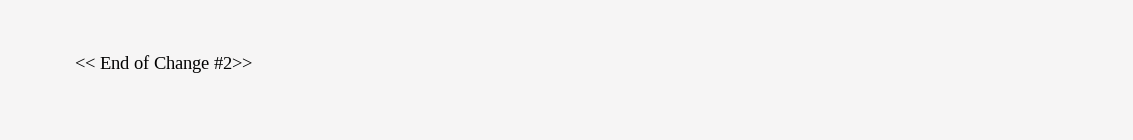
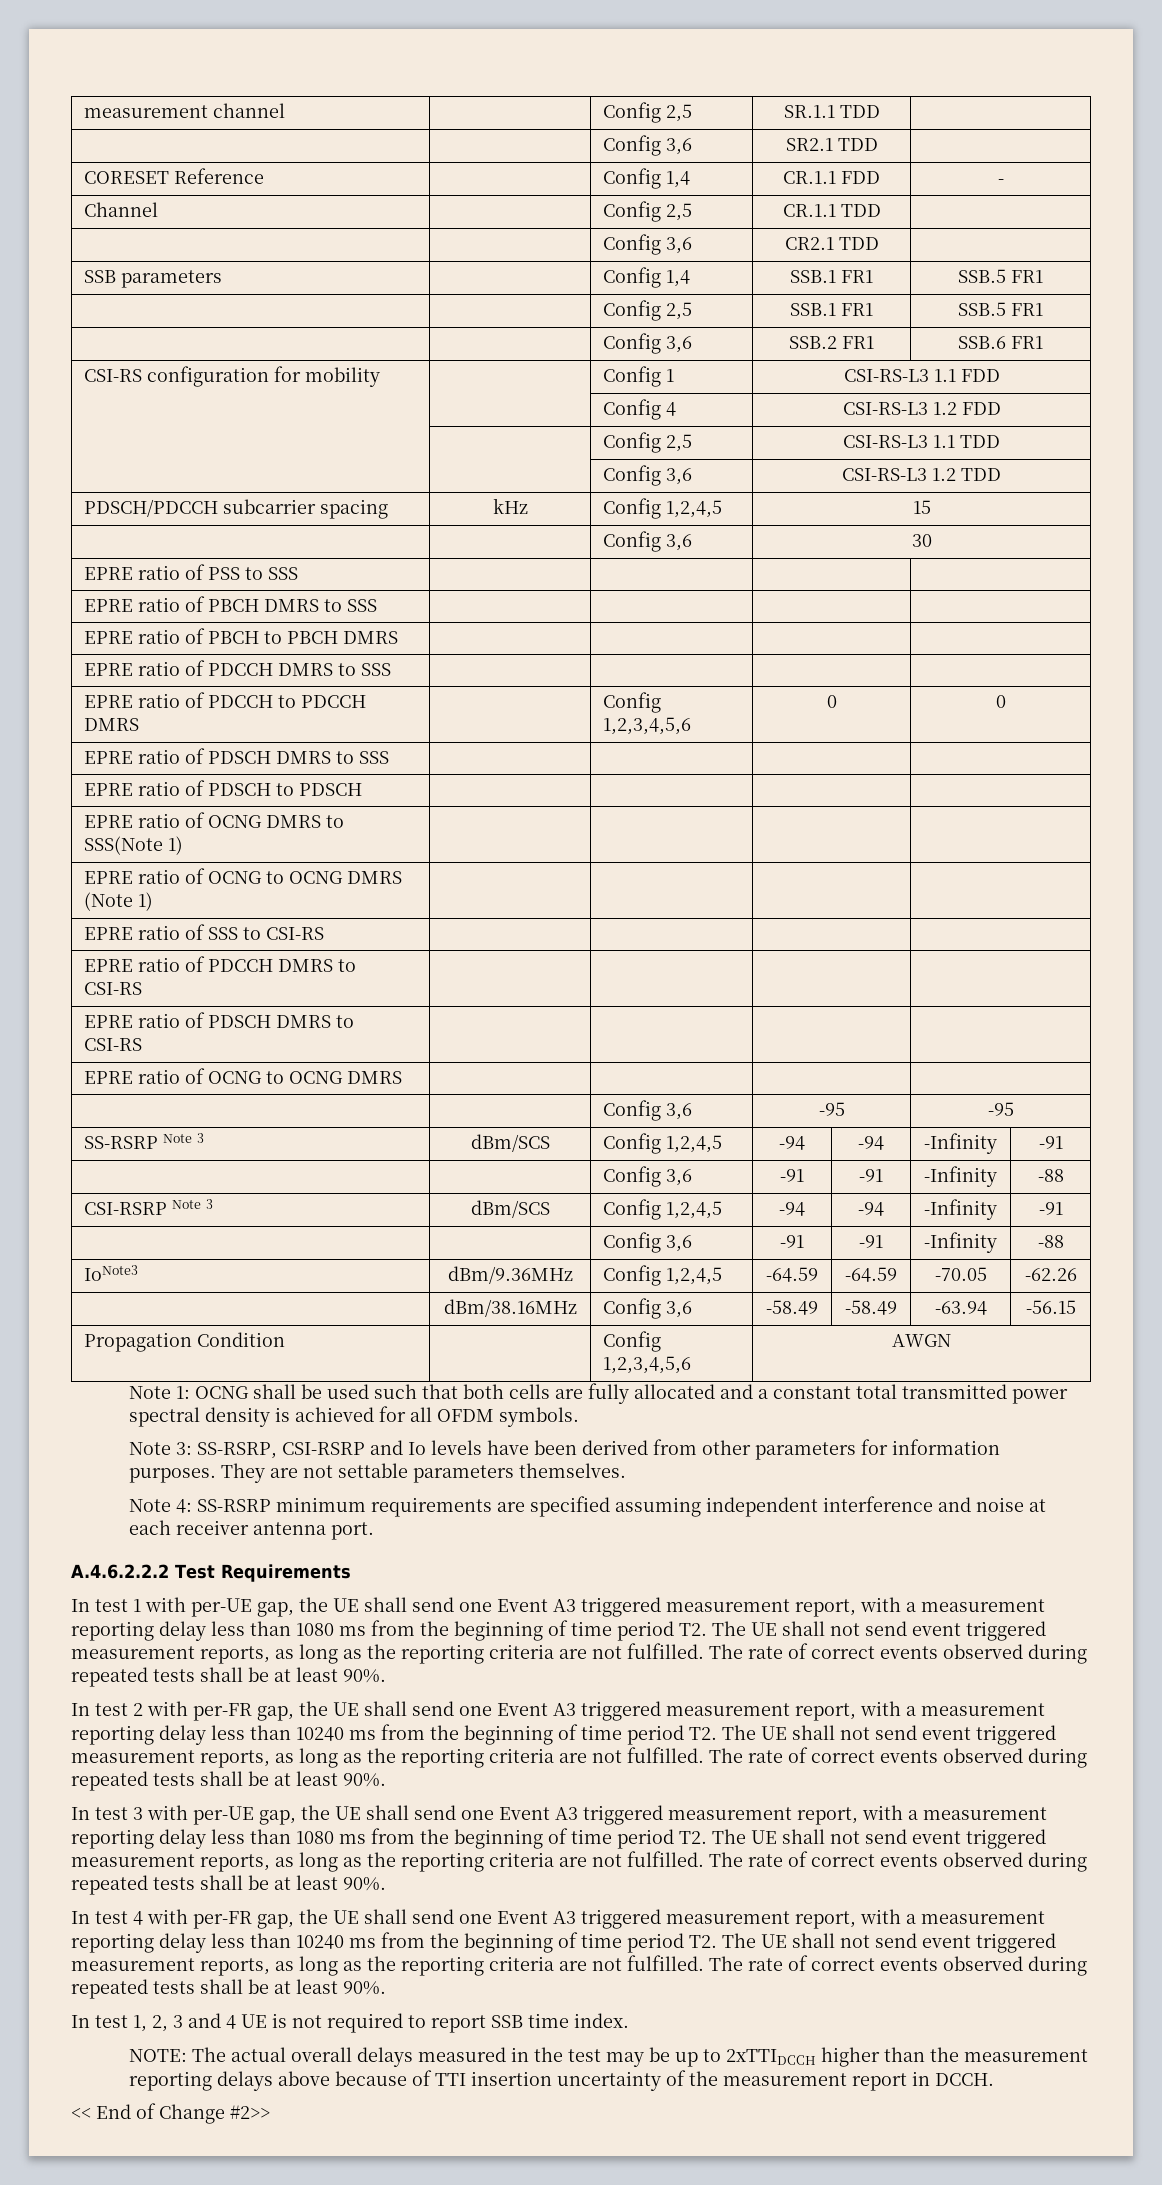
(75, 63) none -> [84,103,286,118] [603,102,693,123] [783,105,880,118] [603,135,693,156] [785,138,878,151] [84,168,265,184] [603,168,691,189] [783,171,880,184] [997,179,1004,184] [84,202,159,217] [603,201,693,222] [782,204,881,217] [603,234,693,255] [784,237,879,250] [84,270,223,288] [603,267,691,288] [790,270,873,283] [958,269,1043,283] [603,300,693,321] [790,303,873,316] [958,302,1043,316] [603,333,693,354] [789,336,874,349] [958,336,1043,349] [84,366,381,387] [603,366,675,387] [843,369,1000,382] [603,399,677,420] [842,402,1001,415] [603,432,693,453] [843,435,1000,448] [603,465,693,486] [842,468,1001,481] [84,499,389,519] [492,498,528,514] [603,498,723,519] [912,500,931,514] [603,531,693,552] [911,534,932,547] [84,564,299,580] [84,596,378,612] [84,628,399,644] [84,660,392,676] [84,692,367,708] [84,718,140,731] [603,692,662,713] [603,717,692,735] [826,695,837,708] [995,695,1006,708] [84,748,390,764] [84,780,363,796] [84,812,345,828] [84,836,184,855] [84,868,403,884] [84,892,154,911] [84,924,325,940] [84,956,357,972] [84,982,143,995] [84,1012,355,1028] [84,1038,143,1051] [84,1068,403,1084] [603,1100,693,1121] [818,1102,845,1116] [987,1102,1014,1116] [84,1133,205,1149] [470,1134,550,1152] [603,1133,723,1154] [779,1136,805,1150] [858,1136,884,1150] [924,1133,997,1154] [1038,1136,1063,1149] [603,1166,693,1187] [780,1169,804,1182] [859,1169,883,1182] [924,1166,997,1187] [1037,1169,1064,1182] [84,1199,214,1215] [470,1200,550,1218] [603,1199,723,1220] [779,1202,805,1216] [858,1202,884,1216] [924,1199,997,1220] [1038,1202,1063,1215] [603,1232,693,1253] [780,1235,804,1248] [859,1235,883,1248] [924,1232,997,1253] [1037,1235,1064,1248] [84,1265,139,1281] [447,1266,573,1284] [603,1265,723,1286] [766,1267,818,1282] [845,1267,897,1282] [934,1267,987,1281] [1024,1268,1077,1281] [443,1299,577,1317] [603,1298,693,1319] [766,1300,818,1315] [845,1300,897,1315] [934,1301,987,1315] [1025,1300,1076,1314] [84,1332,286,1352] [603,1331,662,1352] [603,1356,692,1374] [892,1334,951,1347] [129,1383,1069,1404] [129,1406,580,1427] [129,1439,1001,1460] [129,1463,627,1483] [129,1496,1047,1517] [129,1520,375,1540] [71,1564,351,1582] [71,1597,1045,1617] [71,1620,1046,1641] [71,1643,1087,1664] [71,1667,386,1687] [71,1701,1045,1721] [71,1724,1056,1745] [71,1747,1087,1768] [71,1771,386,1791] [71,1805,1047,1825] [71,1828,1046,1849] [71,1851,1087,1872] [71,1875,386,1895] [71,1909,1045,1929] [71,1932,1056,1953] [71,1955,1087,1976] [71,1979,386,1999] [71,2013,629,2033] [129,2047,1089,2067] [129,2070,995,2091] measurement channel | | Config 2,5 | SR.1.1 TDD | // | | Config 3,6 | SR2.1 TDD | // CORESET Reference | | Config 1,4 | CR.1.1 FDD | - // Channel | | Config 2,5 | CR.1.1 TDD | // | | Config 3,6 | CR2.1 TDD | // SSB parameters | | Config 1,4 | SSB.1 FR1 | SSB.5 FR1 // | | Config 2,5 | SSB.1 FR1 | SSB.5 FR1 // | | Config 3,6 | SSB.2 FR1 | SSB.6 FR1 // CSI-RS configuration for mobility | | Config 1 | CSI-RS-L3 1.1 FDD // | | Config 4 | CSI-RS-L3 1.2 FDD // | | Config 2,5 | CSI-RS-L3 1.1 TDD // | | Config 3,6 | CSI-RS-L3 1.2 TDD // PDSCH/PDCCH subcarrier spacing | kHz | Config 1,2,4,5 | 15 // | | Config 3,6 | 30 // EPRE ratio of PSS to SSS | | | | // EPRE ratio of PBCH DMRS to SSS | | | | // EPRE ratio of PBCH to PBCH DMRS | | | | // EPRE ratio of PDCCH DMRS to SSS | | | | // EPRE ratio of PDCCH to PDCCH DMRS | | Config 1,2,3,4,5,6 | 0 | 0 // EPRE ratio of PDSCH DMRS to SSS | | | | // EPRE ratio of PDSCH to PDSCH | | | | // EPRE ratio of OCNG DMRS to SSS(Note 1) | | | | // EPRE ratio of OCNG to OCNG DMRS (Note 1) | | | | // EPRE ratio of SSS to CSI-RS | | | | // EPRE ratio of PDCCH DMRS to CSI-RS | | | | // EPRE ratio of PDSCH DMRS to CSI-RS | | | | // EPRE ratio of OCNG to OCNG DMRS | | | | // | | Config 3,6 | -95 | -95 // SS-RSRP Note 3 | dBm/SCS | Config 1,2,4,5 | -94 | -94 | -Infinity | -91 // | | Config 3,6 | -91 | -91 | -Infinity | -88 // CSI-RSRP Note 3 | dBm/SCS | Config 1,2,4,5 | -94 | -94 | -Infinity | -91 // | | Config 3,6 | -91 | -91 | -Infinity | -88 // IoNote3 | dBm/9.36MHz | Config 1,2,4,5 | -64.59 | -64.59 | -70.05 | -62.26 // | dBm/38.16MHz | Config 3,6 | -58.49 | -58.49 | -63.94 | -56.15 // Propagation Condition | | Config 1,2,3,4,5,6 | AWGN // Note 1: OCNG shall be used such that both cells are fully allocated and a constant total transmitted power spectral density is achieved for all OFDM symbols. // Note 3: SS-RSRP, CSI-RSRP and Io levels have been derived from other parameters for information purposes. They are not settable parameters themselves. // Note 4: SS-RSRP minimum requirements are specified assuming independent interference and noise at each receiver antenna port. // A.4.6.2.2.2 Test Requirements // In test 1 with per-UE gap, the UE shall send one Event A3 triggered measurement report, with a measurement reporting delay less than 1080 ms from the beginning of time period T2. The UE shall not send event triggered measurement reports, as long as the reporting criteria are not fulfilled. The rate of correct events observed during repeated tests shall be at least 90%. // In test 2 with per-FR gap, the UE shall send one Event A3 triggered measurement report, with a measurement reporting delay less than 10240 ms from the beginning of time period T2. The UE shall not send event triggered measurement reports, as long as the reporting criteria are not fulfilled. The rate of correct events observed during repeated tests shall be at least 90%. // In test 3 with per-UE gap, the UE shall send one Event A3 triggered measurement report, with a measurement reporting delay less than 1080 ms from the beginning of time period T2. The UE shall not send event triggered measurement reports, as long as the reporting criteria are not fulfilled. The rate of correct events observed during repeated tests shall be at least 90%. // In test 4 with per-FR gap, the UE shall send one Event A3 triggered measurement report, with a measurement reporting delay less than 10240 ms from the beginning of time period T2. The UE shall not send event triggered measurement reports, as long as the reporting criteria are not fulfilled. The rate of correct events observed during repeated tests shall be at least 90%. // In test 1, 2, 3 and 4 UE is not required to report SSB time index. // NOTE: The actual overall delays measured in the test may be up to 2xTTIDCCH higher than the measurement reporting delays above because of TTI insertion uncertainty of the measurement report in DCCH. //

